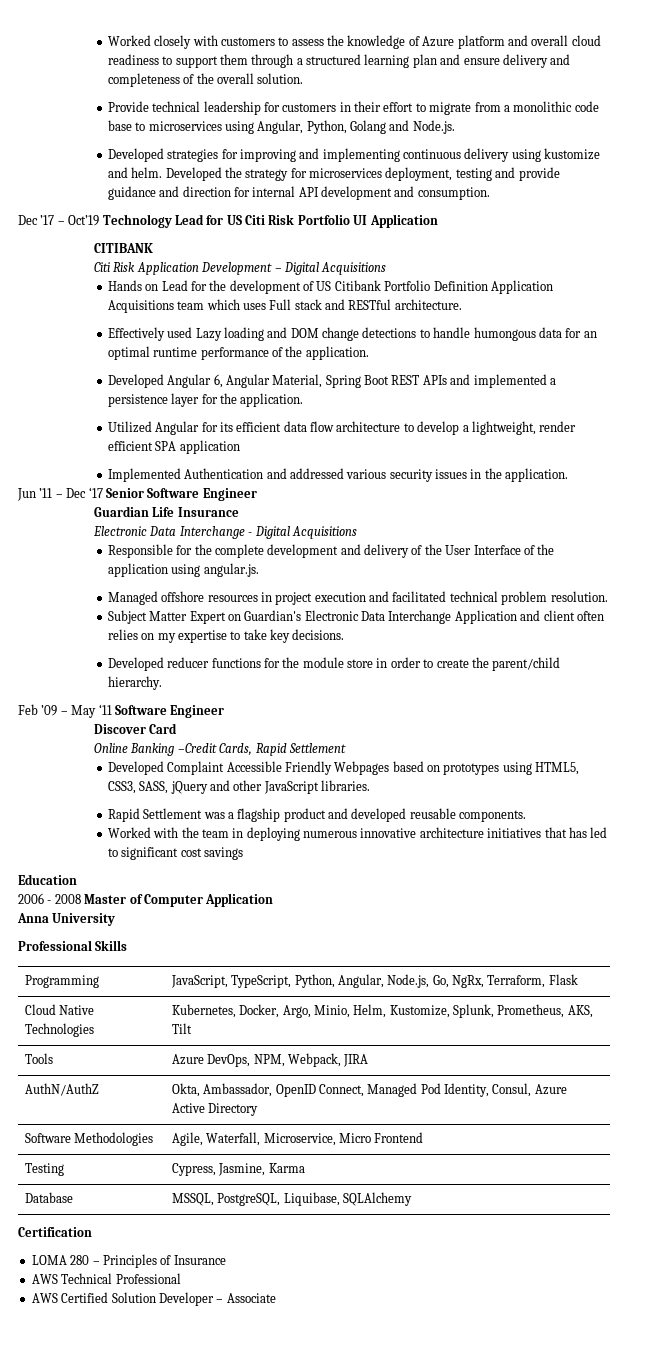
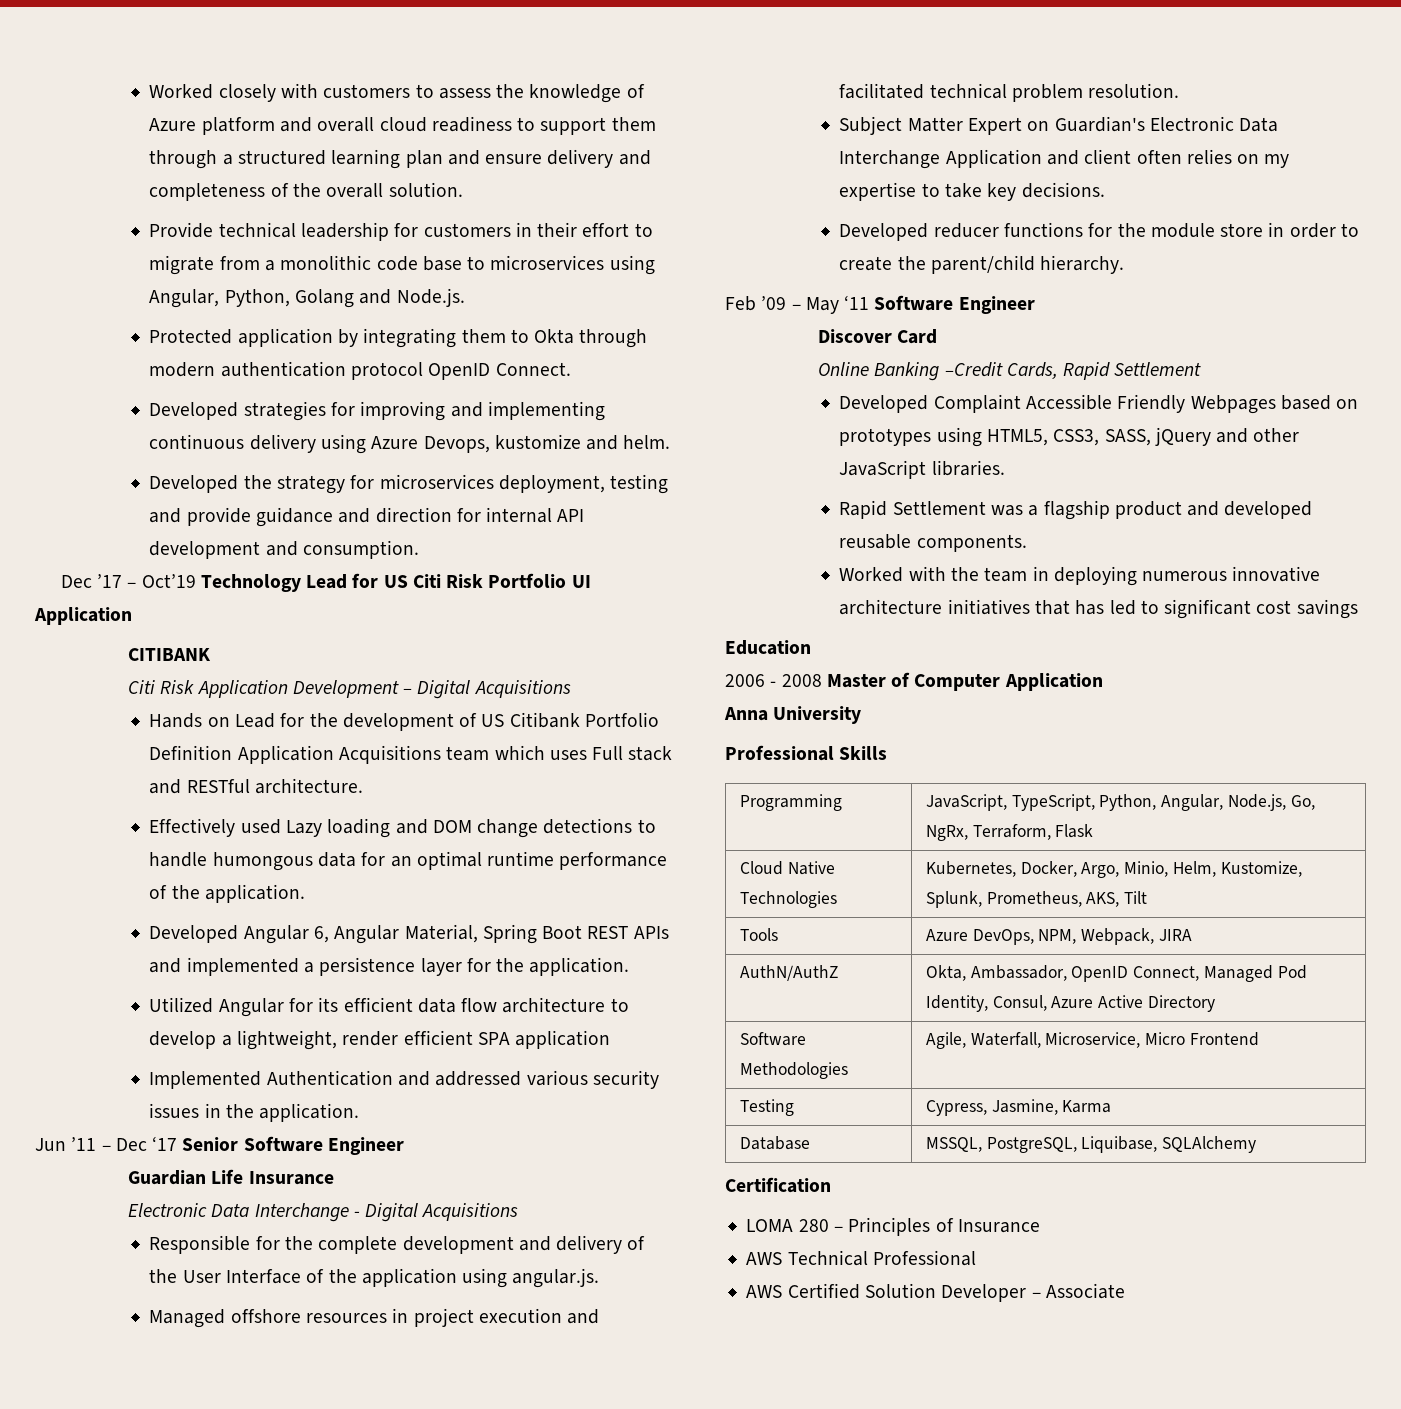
(455, 127) none -> [149,328,648,348] [149,361,571,380] // Protected application by integrating them to Okta through modern authentication protocol OpenID Connect.
(541, 155) none -> [371,436,490,453] Azure Devops,
(163, 172) none -> (671, 442) //

